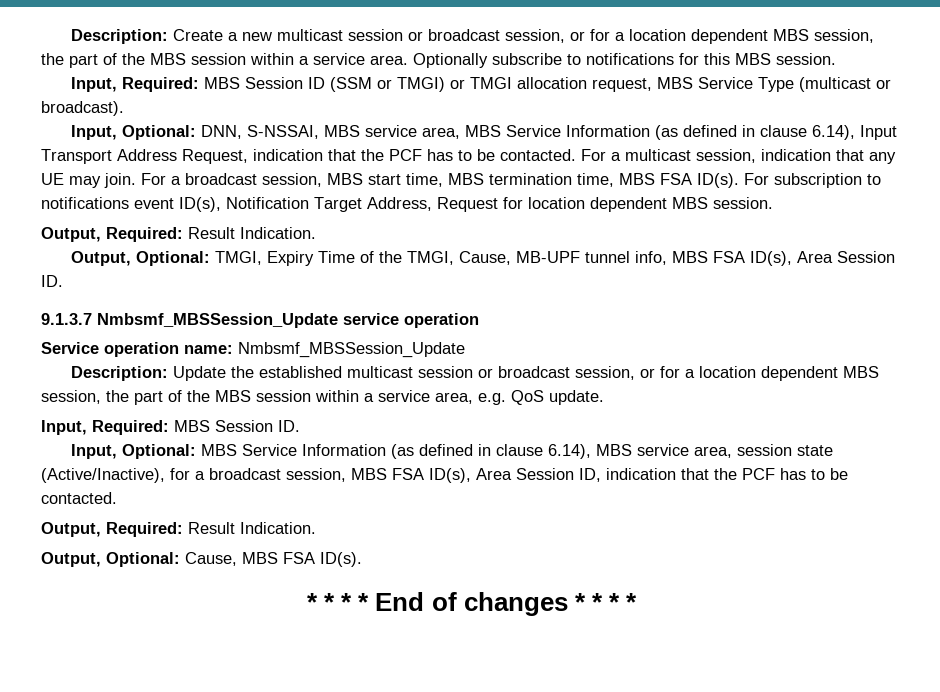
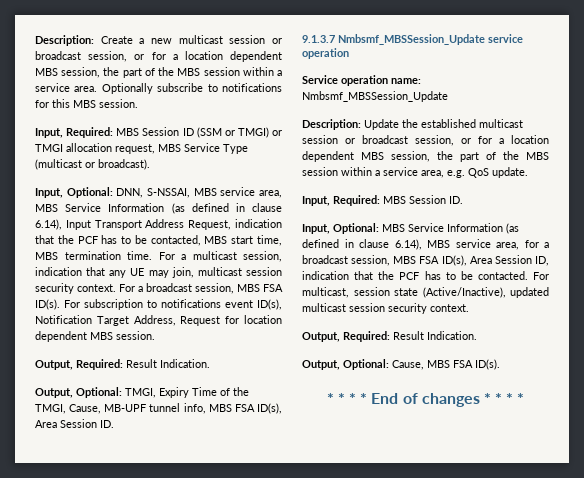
[500,149,576,161] contacted. -> [150,235,282,246] [35,251,152,260] contacted, MBS start time, MBS termination time.
[104,173,136,188] join. -> [171,267,282,278] [35,283,116,294] join, multicast session security context.
[368,173,655,187] start time, MBS termination time, MBS -> (260, 288) none
[737,444,834,456] [41,468,165,483] session state (Active/Inactive), -> (519, 246) none
(117, 498) none -> [533,272,549,280] [302,287,549,298] [302,303,469,314] For multicast, session state (Active/Inactive), updated multicast session security context.

